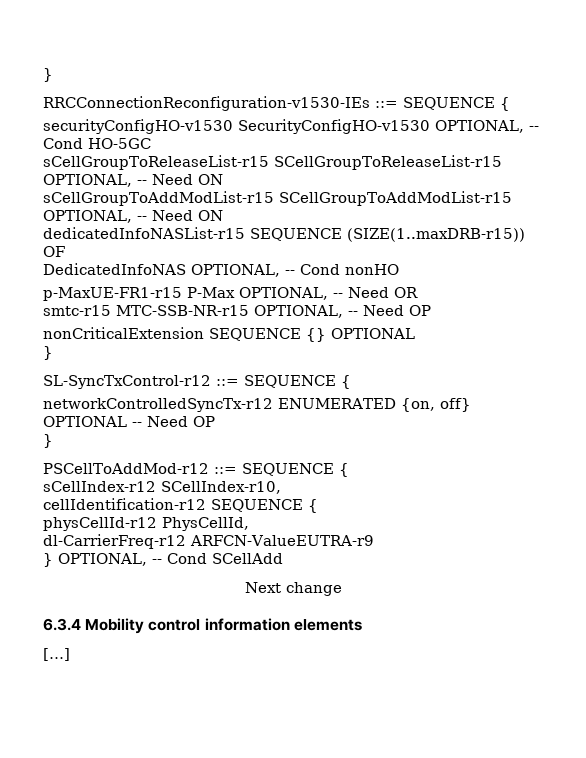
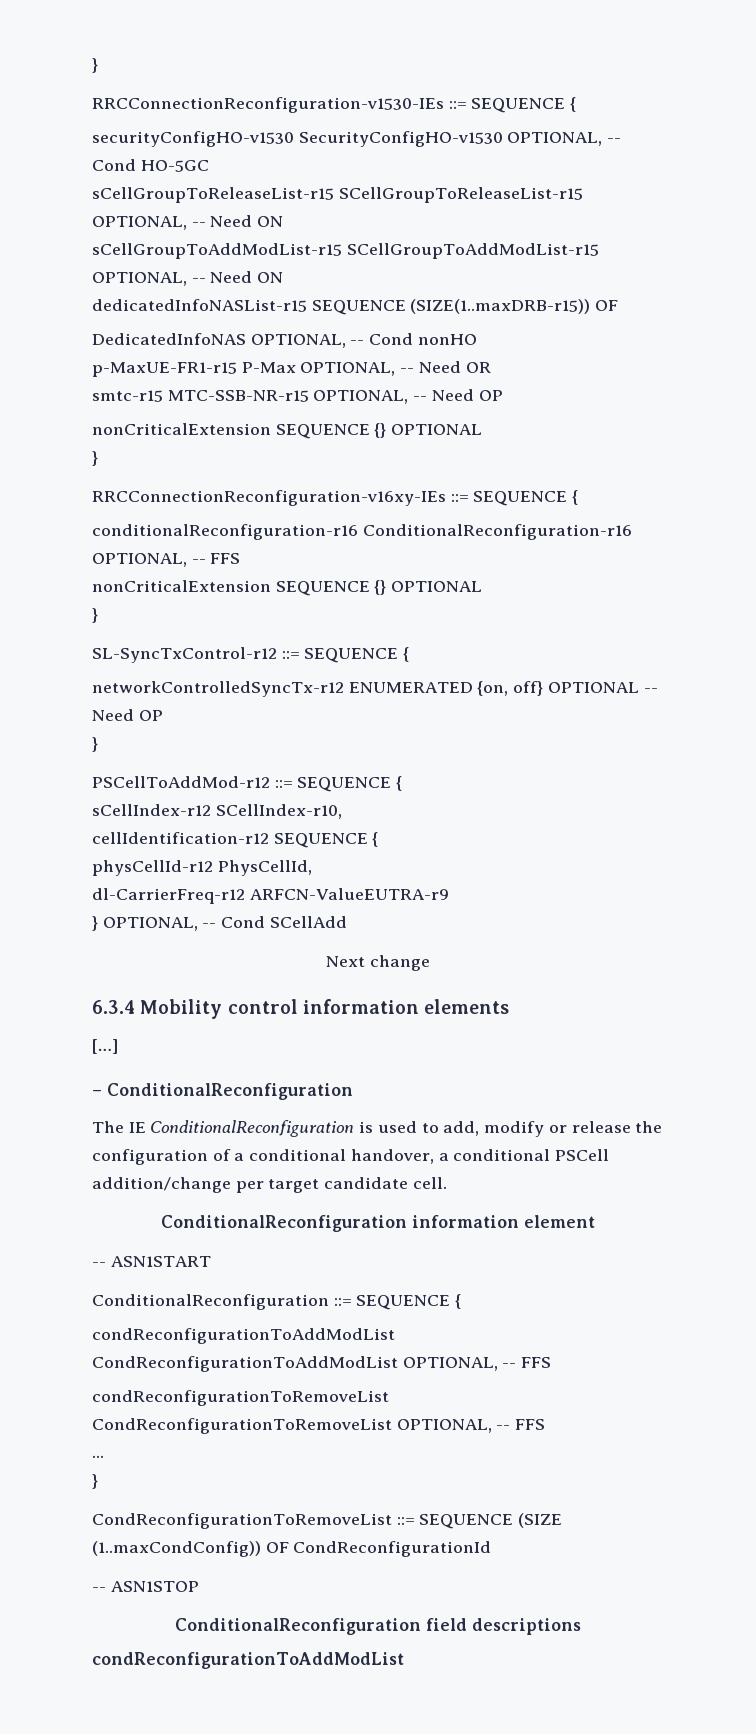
(53, 353) none -> [92,490,579,506] [92,524,632,540] [92,553,241,567] [92,580,483,596] [92,608,98,623] // RRCConnectionReconfiguration-v16xy-IEs ::= SEQUENCE { // conditionalReconfiguration-r16 ConditionalReconfiguration-r16 OPTIONAL, -- FFS // nonCriticalExtension SEQUENCE {} OPTIONAL // }
(70, 654) none -> [92,1083,353,1100] [92,1120,663,1137] [92,1149,610,1165] [92,1177,447,1193] [161,1215,595,1232] [92,1256,211,1267] [92,1294,462,1310] [92,1328,395,1344] [92,1356,552,1372] [92,1390,389,1406] [92,1418,546,1434] [92,1455,104,1458] [92,1474,98,1489] [92,1513,563,1529] [92,1541,492,1557] [92,1581,199,1592] [175,1618,581,1635] [92,1652,404,1669] // – ConditionalReconfiguration // The IE ConditionalReconfiguration is used to add, modify or release the configuration of a conditional handover, a conditional PSCell addition/change per target candidate cell. // ConditionalReconfiguration information element // -- ASN1START // ConditionalReconfiguration ::= SEQUENCE { // condReconfigurationToAddModList CondReconfigurationToAddModList OPTIONAL, -- FFS // condReconfigurationToRemoveList CondReconfigurationToRemoveList OPTIONAL, -- FFS // ... // } // CondReconfigurationToRemoveList ::= SEQUENCE (SIZE (1..maxCondConfig)) OF CondReconfigurationId // -- ASN1STOP // ConditionalReconfiguration field descriptions // condReconfigurationToAddModList

